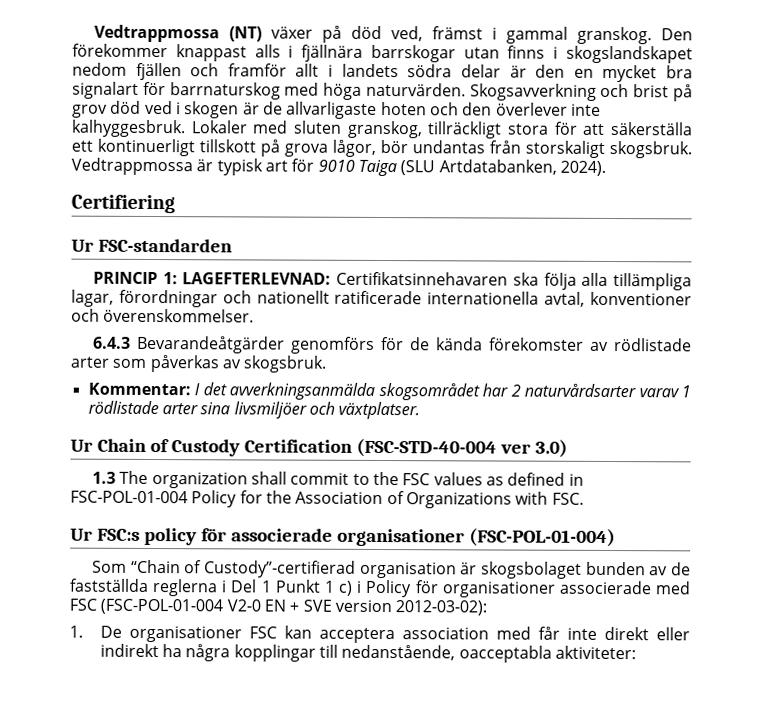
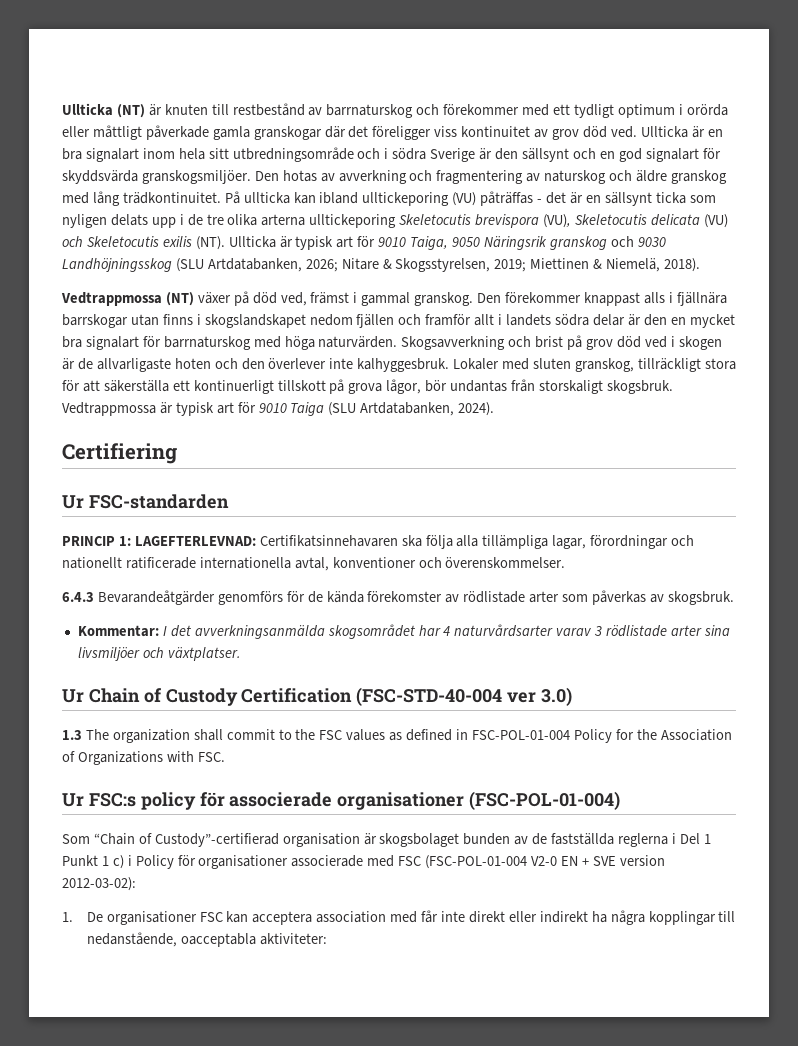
(94, 33) none -> [62,103,728,118] [62,125,723,140] [62,147,721,162] [62,170,727,184] [62,191,716,206] [62,214,728,228] [62,236,666,250] [62,258,701,272] Ullticka (NT) är knuten till restbestånd av barrnaturskog och förekommer med ett tydligt optimum i orörda eller måttligt påverkade gamla granskogar där det föreligger viss kontinuitet av grov död ved. Ullticka är en bra signalart inom hela sitt utbredningsområde och i södra Sverige är den sällsynt och en god signalart för skyddsvärda granskogsmiljöer. Den hotas av avverkning och fragmentering av naturskog och äldre granskog med lång trädkontinuitet. På ullticka kan ibland ulltickeporing (VU) påträffas - det är en sällsynt ticka som nyligen delats upp i de tre olika arterna ulltickeporing Skeletocutis brevispora (VU), Skeletocutis delicata (VU) och Skeletocutis exilis (NT). Ullticka är typisk art för 9010 Taiga, 9050 Näringsrik granskog och 9030 Landhöjningsskog (SLU Artdatabanken, 2026; Nitare & Skogsstyrelsen, 2019; Miettinen & Niemelä, 2018). //
[510,384,521,397] 2 -> [443,626,451,636] 4
[681,385,691,398] 1 -> [594,626,603,636] 3

